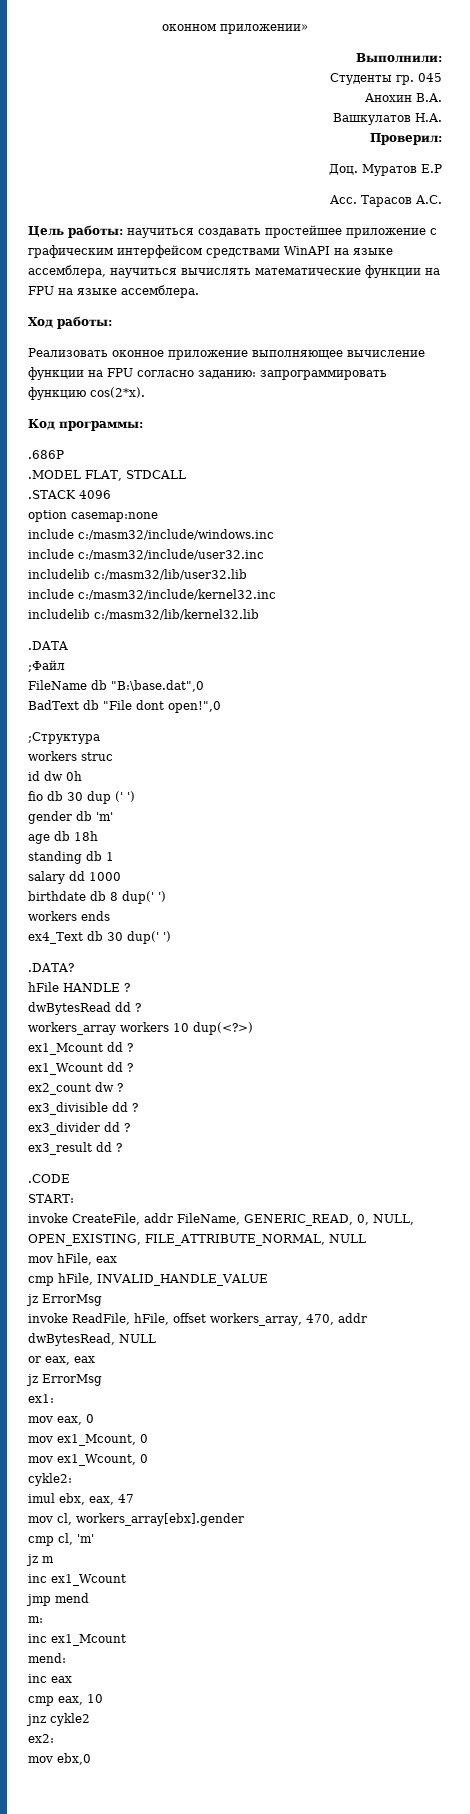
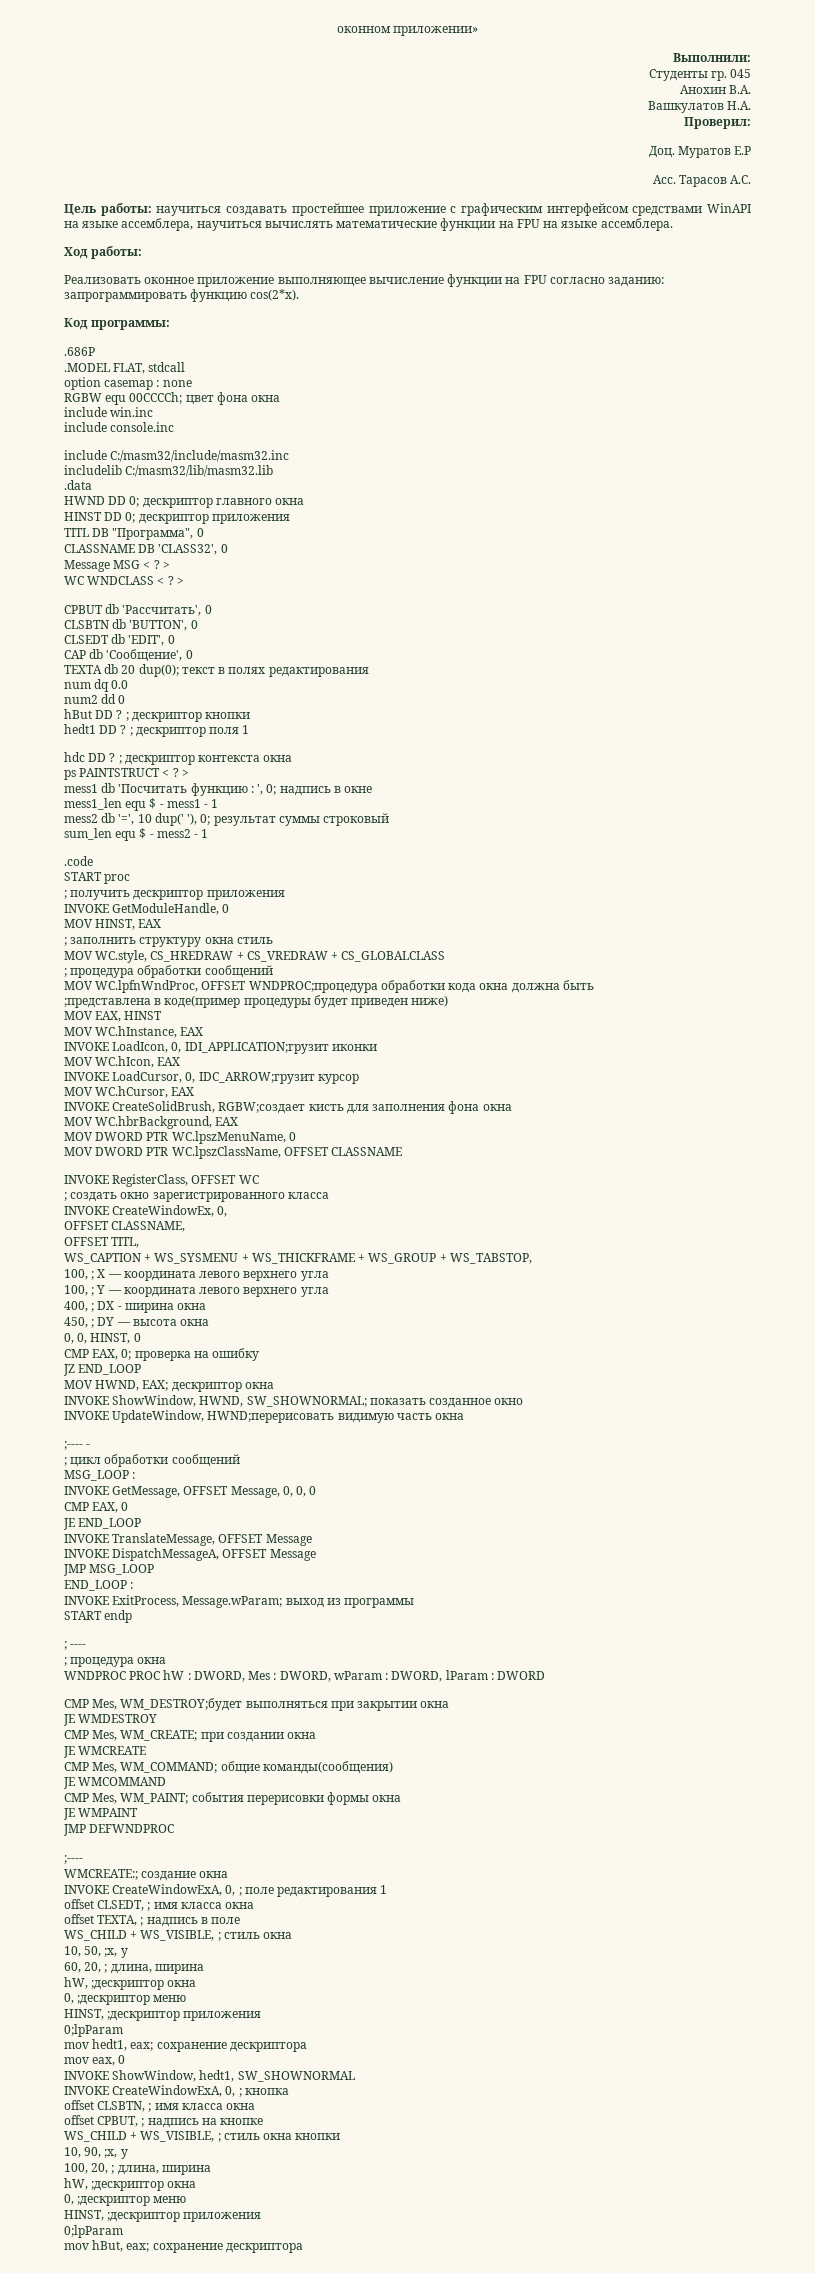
[125,470,186,479] [28,490,111,499] [28,510,158,522] [28,529,274,540] [28,549,264,560] [28,569,247,580] [28,589,276,600] [28,609,259,620] [28,641,68,650] [28,660,65,672] [28,680,204,692] [28,700,221,713] [28,732,100,744] [28,751,113,761] [28,771,82,781] [28,791,135,804] [28,811,113,824] [28,831,98,844] [28,851,114,864] [28,871,121,884] [28,891,166,904] [28,911,110,921] [28,931,171,944] [28,963,74,972] [28,982,130,992] [28,1002,141,1015] [28,1022,253,1035] [28,1042,133,1055] [28,1062,133,1075] [28,1082,123,1095] [28,1102,138,1115] [28,1122,130,1135] [28,1142,122,1155] [28,1174,70,1183] [28,1194,74,1203] [28,1213,414,1226] [28,1234,366,1246] [28,1253,117,1265] [28,1273,268,1286] [26,1294,102,1306] [28,1313,367,1326] [28,1333,156,1346] [28,1356,95,1365] [26,1374,102,1386] [28,1394,54,1403] [28,1414,94,1425] [28,1434,148,1446] [28,1454,148,1466] [28,1473,72,1486] [28,1493,134,1505] [28,1513,244,1526] [28,1533,94,1546] [26,1554,54,1566] [28,1574,126,1586] [26,1593,89,1606] [28,1616,43,1623] [28,1634,126,1646] [28,1653,66,1663] [28,1674,72,1683] [28,1694,103,1706] [26,1713,90,1726] [28,1734,54,1743] [28,1753,91,1765] STDCALL // .STACK 4096 // option casemap:none // include c:/masm32/include/windows.inc // include c:/masm32/include/user32.inc // includelib c:/masm32/lib/user32.lib // include c:/masm32/include/kernel32.inc // includelib c:/masm32/lib/kernel32.lib // .DATA // ;Файл // FileName db "B:\base.dat",0 // BadText db "File dont open!",0 // ;Структура // workers struc // id dw 0h // fio db 30 dup (' ') // gender db 'm' // age db 18h // standing db 1 // salary dd 1000 // birthdate db 8 dup(' ') // workers ends // ex4_Text db 30 dup(' ') // .DATA? // hFile HANDLE ? // dwBytesRead dd ? // workers_array workers 10 dup(<?>) // ex1_Mcount dd ? // ex1_Wcount dd ? // ex2_count dw ? // ex3_divisible dd ? // ex3_divider dd ? // ex3_result dd ? // .CODE // START: // invoke CreateFile, addr FileName, GENERIC_READ, 0, NULL, OPEN_EXISTING, FILE_ATTRIBUTE_NORMAL, NULL // mov hFile, eax // cmp hFile, INVALID_HANDLE_VALUE // jz ErrorMsg // invoke ReadFile, hFile, offset workers_array, 470, addr dwBytesRead, NULL // or eax, eax // jz ErrorMsg // ex1: // mov eax, 0 // mov ex1_Mcount, 0 // mov ex1_Wcount, 0 // cykle2: // imul ebx, eax, 47 // mov cl, workers_array[ebx].gender // cmp cl, 'm' // jz m // inc ex1_Wcount // jmp mend // m: // inc ex1_Mcount // mend: // inc eax // cmp eax, 10 // jnz cykle2 // ex2: // mov ebx,0 -> [148,362,186,372] [64,377,192,390] [64,392,281,405] [64,407,154,417] [64,422,175,432] [64,450,290,462] [64,465,274,477] [64,480,92,490] [64,496,305,508] [64,512,290,524] [64,528,204,540] [64,544,228,555] [64,560,170,572] [64,576,184,585] [64,604,212,616] [64,619,198,631] [64,634,175,646] [64,649,193,662] [64,664,369,677] [64,679,129,692] [64,694,126,704] [64,709,251,722] [64,724,250,737] [64,752,293,765] [64,768,189,780] [64,783,373,796] [64,798,219,811] [64,813,390,826] [64,828,209,841] [64,856,93,866] [64,872,131,884] [64,890,285,900] [64,903,230,915] [64,919,162,930] [64,937,273,947] [64,950,446,963] [64,965,273,978] [64,980,594,993] [64,995,449,1008] [64,1011,163,1022] [64,1026,204,1038] [64,1041,377,1054] [64,1056,181,1068] [64,1071,359,1084] [64,1086,195,1098] [64,1101,512,1114] [64,1116,239,1129] [64,1131,296,1144] [64,1146,403,1159] [64,1174,259,1187] [64,1192,329,1202] [64,1205,228,1217] [64,1221,186,1232] [64,1237,140,1248] [64,1253,532,1264] [64,1269,329,1281] [64,1285,329,1297] [64,1301,207,1313] [64,1317,210,1328] [64,1333,141,1344] [64,1348,260,1361] [63,1364,142,1376] [64,1380,274,1392] [64,1395,524,1408] [64,1410,465,1423] [64,1441,91,1450] [64,1454,240,1467] [64,1470,136,1481] [64,1486,317,1498] [64,1502,129,1513] [63,1518,142,1530] [64,1533,312,1546] [64,1548,316,1561] [63,1564,155,1576] [64,1580,134,1591] [64,1595,415,1608] [64,1610,133,1623] [64,1641,87,1650] [64,1657,167,1667] [64,1670,546,1682] [64,1698,450,1711] [63,1714,158,1726] [64,1730,317,1742] [63,1746,147,1758] [64,1761,393,1774] [63,1777,167,1789] [64,1792,402,1805] [63,1808,139,1820] [63,1824,175,1836] [64,1855,83,1864] [64,1869,229,1881] [64,1884,388,1897] [64,1899,255,1911] [64,1914,241,1927] [64,1930,293,1941] [64,1946,128,1958] [64,1962,204,1974] [64,1977,197,1990] [64,1993,187,2005] [64,2009,262,2021] [64,2024,123,2037] [64,2039,307,2052] [64,2055,126,2066] [64,2070,355,2082] [64,2085,289,2097] [64,2100,256,2112] [64,2115,264,2128] [64,2131,341,2142] [64,2147,128,2159] [64,2163,211,2175] [64,2178,197,2191] [64,2194,187,2206] [64,2210,262,2222] [64,2225,123,2238] [64,2240,303,2253] stdcall // option casemap : none // RGBW equ 00CCCCh; цвет фона окна // include win.inc // include console.inc // include C:/masm32/include/masm32.inc // includelib C:/masm32/lib/masm32.lib // .data // HWND DD 0; дескриптор главного окна // HINST DD 0; дескриптор приложения // TITL DB "Программа", 0 // CLASSNAME DB 'CLASS32', 0 // Message MSG < ? > // WC WNDCLASS < ? > // CPBUT db 'Рассчитать', 0 // CLSBTN db 'BUTTON', 0 // CLSEDT db 'EDIT', 0 // CAP db 'Сообщение', 0 // TEXTA db 20 dup(0); текст в полях редактирования // num dq 0.0 // num2 dd 0 // hBut DD ? ; дескриптор кнопки // hedt1 DD ? ; дескриптор поля 1 // hdc DD ? ; дескриптор контекста окна // ps PAINTSTRUCT < ? > // mess1 db 'Посчитать функцию : ', 0; надпись в окне // mess1_len equ $ - mess1 - 1 // mess2 db '=', 10 dup(' '), 0; результат суммы строковый // sum_len equ $ - mess2 - 1 // .code // START proc // ; получить дескриптор приложения // INVOKE GetModuleHandle, 0 // MOV HINST, EAX // ; заполнить структуру окна стиль // MOV WC.style, CS_HREDRAW + CS_VREDRAW + CS_GLOBALCLASS // ; процедура обработки сообщений // MOV WC.lpfnWndProc, OFFSET WNDPROC;процедура обработки кода окна должна быть // ;представлена в коде(пример процедуры будет приведен ниже) // MOV EAX, HINST // MOV WC.hInstance, EAX // INVOKE LoadIcon, 0, IDI_APPLICATION;грузит иконки // MOV WC.hIcon, EAX // INVOKE LoadCursor, 0, IDC_ARROW;грузит курсор // MOV WC.hCursor, EAX // INVOKE CreateSolidBrush, RGBW;создает кисть для заполнения фона окна // MOV WC.hbrBackground, EAX // MOV DWORD PTR WC.lpszMenuName, 0 // MOV DWORD PTR WC.lpszClassName, OFFSET CLASSNAME // INVOKE RegisterClass, OFFSET WC // ; создать окно зарегистрированного класса // INVOKE CreateWindowEx, 0, // OFFSET CLASSNAME, // OFFSET TITL, // WS_CAPTION + WS_SYSMENU + WS_THICKFRAME + WS_GROUP + WS_TABSTOP, // 100, ; X — координата левого верхнего угла // 100, ; Y — координата левого верхнего угла // 400, ; DX - ширина окна // 450, ; DY — высота окна // 0, 0, HINST, 0 // CMP EAX, 0; проверка на ошибку // JZ END_LOOP // MOV HWND, EAX; дескриптор окна // INVOKE ShowWindow, HWND, SW_SHOWNORMAL; показать созданное окно // INVOKE UpdateWindow, HWND;перерисовать видимую часть окна // ;---- - // ; цикл обработки сообщений // MSG_LOOP : // INVOKE GetMessage, OFFSET Message, 0, 0, 0 // CMP EAX, 0 // JE END_LOOP // INVOKE TranslateMessage, OFFSET Message // INVOKE DispatchMessageA, OFFSET Message // JMP MSG_LOOP // END_LOOP : // INVOKE ExitProcess, Message.wParam; выход из программы // START endp // ; ---- // ; процедура окна // WNDPROC PROC hW : DWORD, Mes : DWORD, wParam : DWORD, lParam : DWORD // CMP Mes, WM_DESTROY;будет выполняться при закрытии окна // JE WMDESTROY // CMP Mes, WM_CREATE; при создании окна // JE WMCREATE // CMP Mes, WM_COMMAND; общие команды(сообщения) // JE WMCOMMAND // CMP Mes, WM_PAINT; события перерисовки формы окна // JE WMPAINT // JMP DEFWNDPROC // ;---- // WMCREATE:; создание окна // INVOKE CreateWindowExA, 0, ; поле редактирования 1 // offset CLSEDT, ; имя класса окна // offset TEXTA, ; надпись в поле // WS_CHILD + WS_VISIBLE, ; стиль окна // 10, 50, ;x, y // 60, 20, ; длина, ширина // hW, ;дескриптор окна // 0, ;дескриптор меню // HINST, ;дескриптор приложения // 0;lpParam // mov hedt1, eax; сохранение дескриптора // mov eax, 0 // INVOKE ShowWindow, hedt1, SW_SHOWNORMAL // INVOKE CreateWindowExA, 0, ; кнопка // offset CLSBTN, ; имя класса окна // offset CPBUT, ; надпись на кнопке // WS_CHILD + WS_VISIBLE, ; стиль окна кнопки // 10, 90, ;x, y // 100, 20, ; длина, ширина // hW, ;дескриптор окна // 0, ;дескриптор меню // HINST, ;дескриптор приложения // 0;lpParam // mov hBut, eax; сохранение дескриптора

